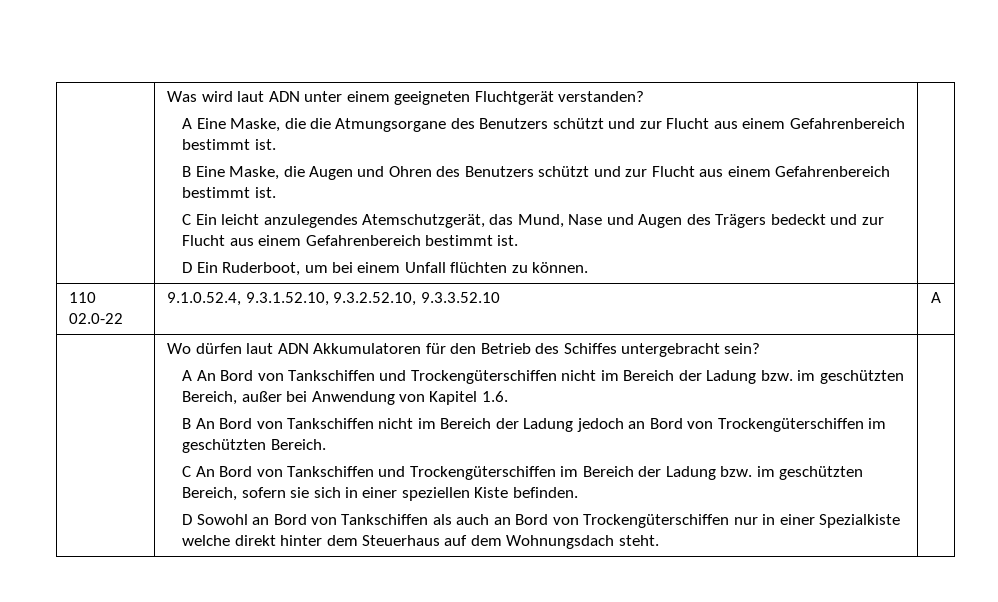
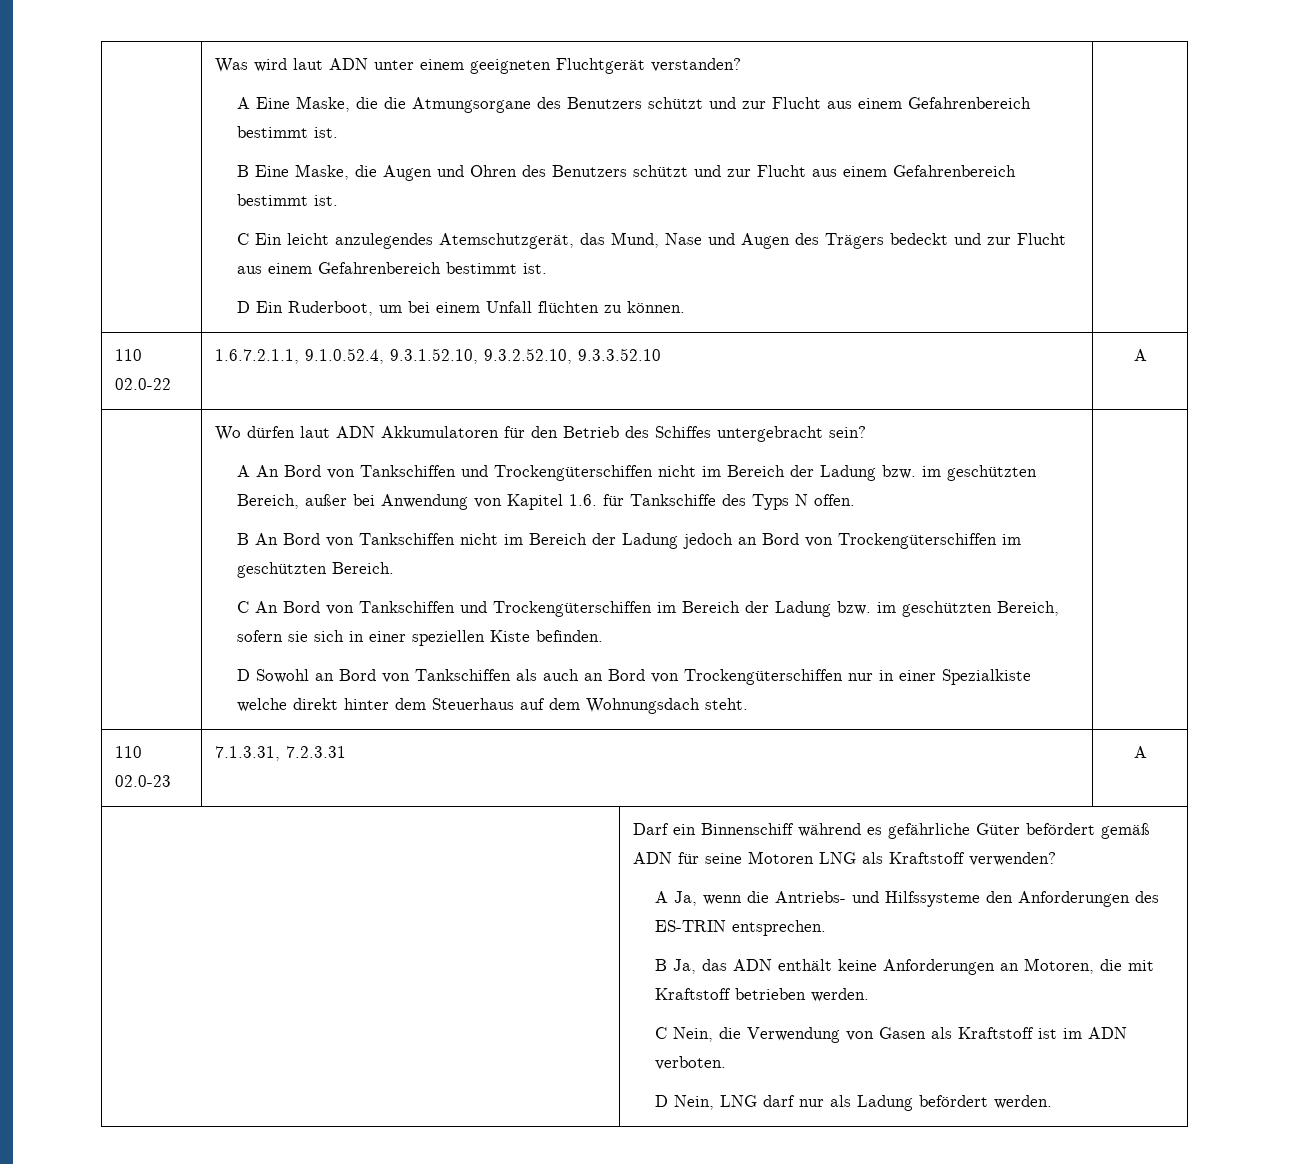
(124, 318) none -> [214,349,299,364] 1.6.7.2.1.1,
(508, 396) none -> [603,494,856,510] für Tankschiffe des Typs N offen.
(659, 540) none -> [114,746,142,758] [114,775,171,787] [214,746,346,761] [1133,746,1147,758] [632,823,1150,839] [632,851,1056,866] [655,891,1160,907] [655,920,827,936] [655,958,1155,975] [655,988,870,1002] [655,1027,1128,1043] [655,1056,727,1070] [655,1095,1053,1111] // 110 02.0-23 | 7.1.3.31, 7.2.3.31 | A // | Darf ein Binnenschiff während es gefährliche Güter befördert gemäß ADN für seine Motoren LNG als Kraftstoff verwenden? // A Ja, wenn die Antriebs- und Hilfssysteme den Anforderungen des ES-TRIN entsprechen. // B Ja, das ADN enthält keine Anforderungen an Motoren, die mit Kraftstoff betrieben werden. // C Nein, die Verwendung von Gasen als Kraftstoff ist im ADN verboten. // D Nein, LNG darf nur als Ladung befördert werden.

